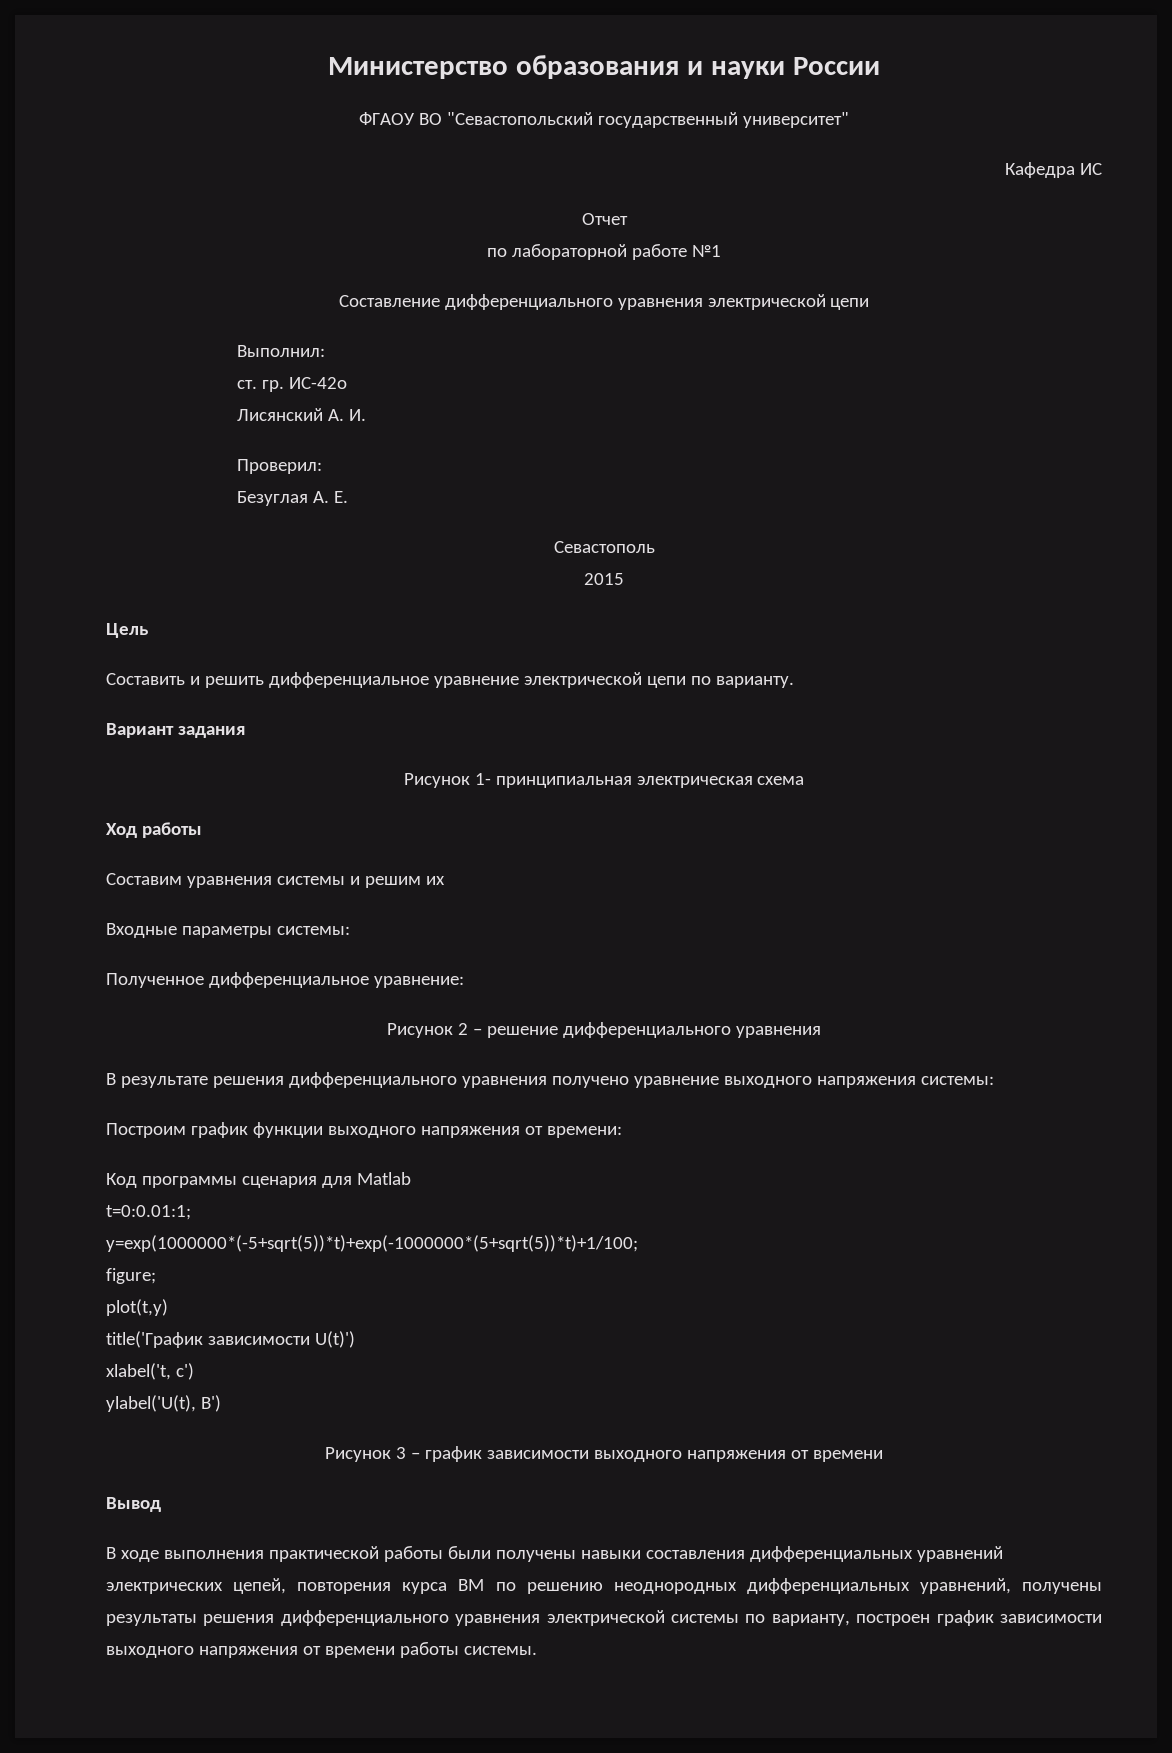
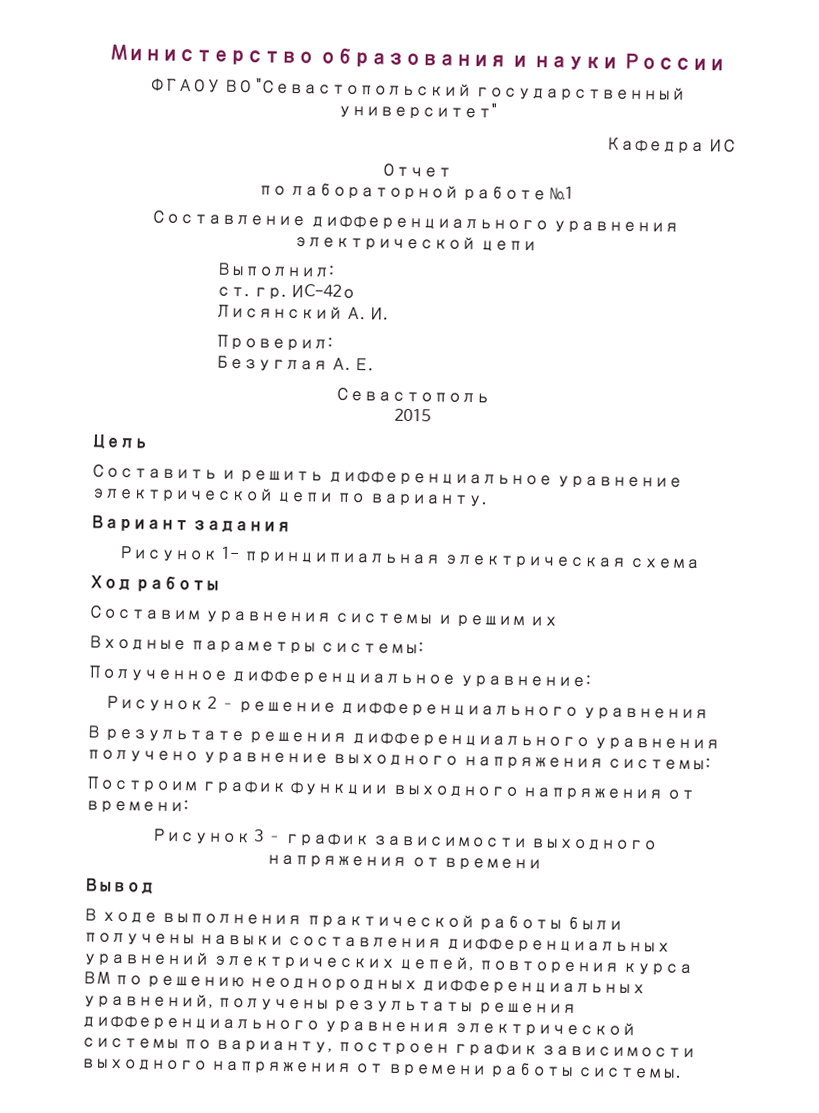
[106,1172,411,1188] [106,1205,191,1220] [106,1235,638,1252] [106,1268,156,1284] [106,1299,168,1316] [106,1331,355,1348] [106,1363,194,1380] [106,1395,221,1412] // Код программы сценария для Matlab // t=0:0.01:1; // y=exp(1000000*(-5+sqrt(5))*t)+exp(-1000000*(5+sqrt(5))*t)+1/100; // figure; // plot(t,y) // title('График зависимости U(t)') // xlabel('t, с') // ylabel('U(t), B') -> (189, 806) none

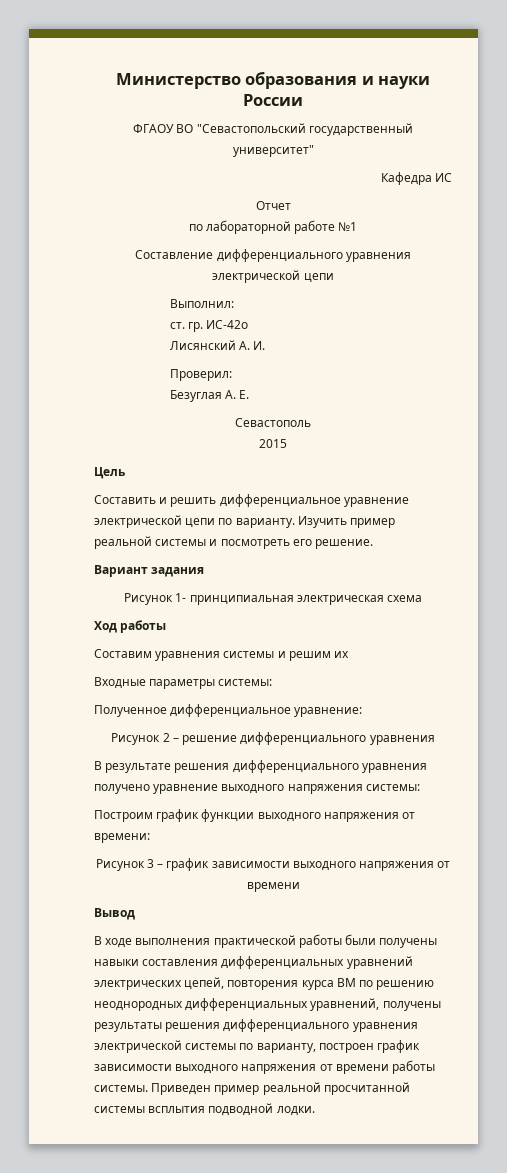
(488, 500) none -> [297,516,396,528] [94,536,374,549] Изучить пример реальной системы и посмотреть его решение.
(682, 1073) none -> [151,1082,410,1095] [94,1103,315,1116] Приведен пример реальной просчитанной системы всплытия подводной лодки.

